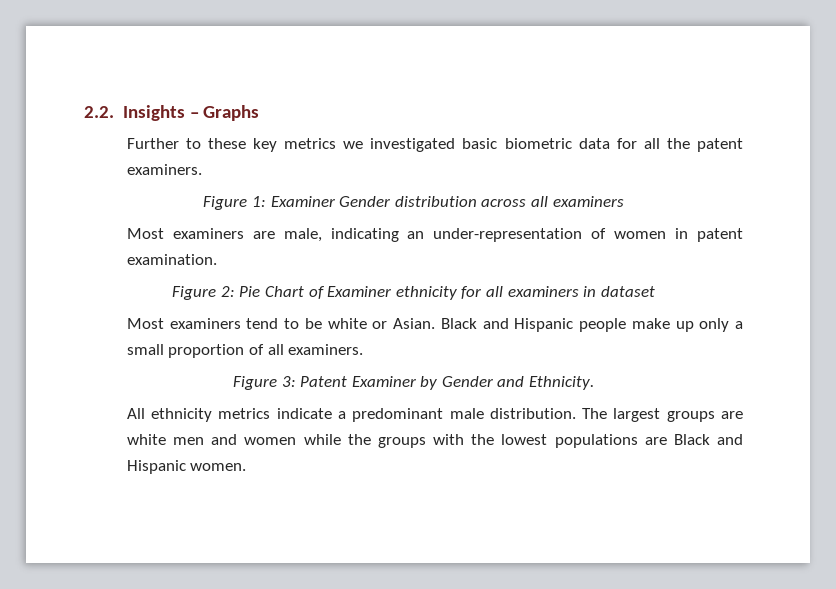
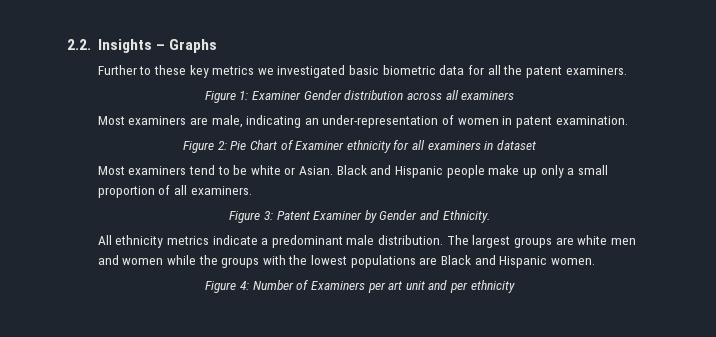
(247, 467) none -> [205,280,515,293] // Figure 4: Number of Examiners per art unit and per ethnicity

